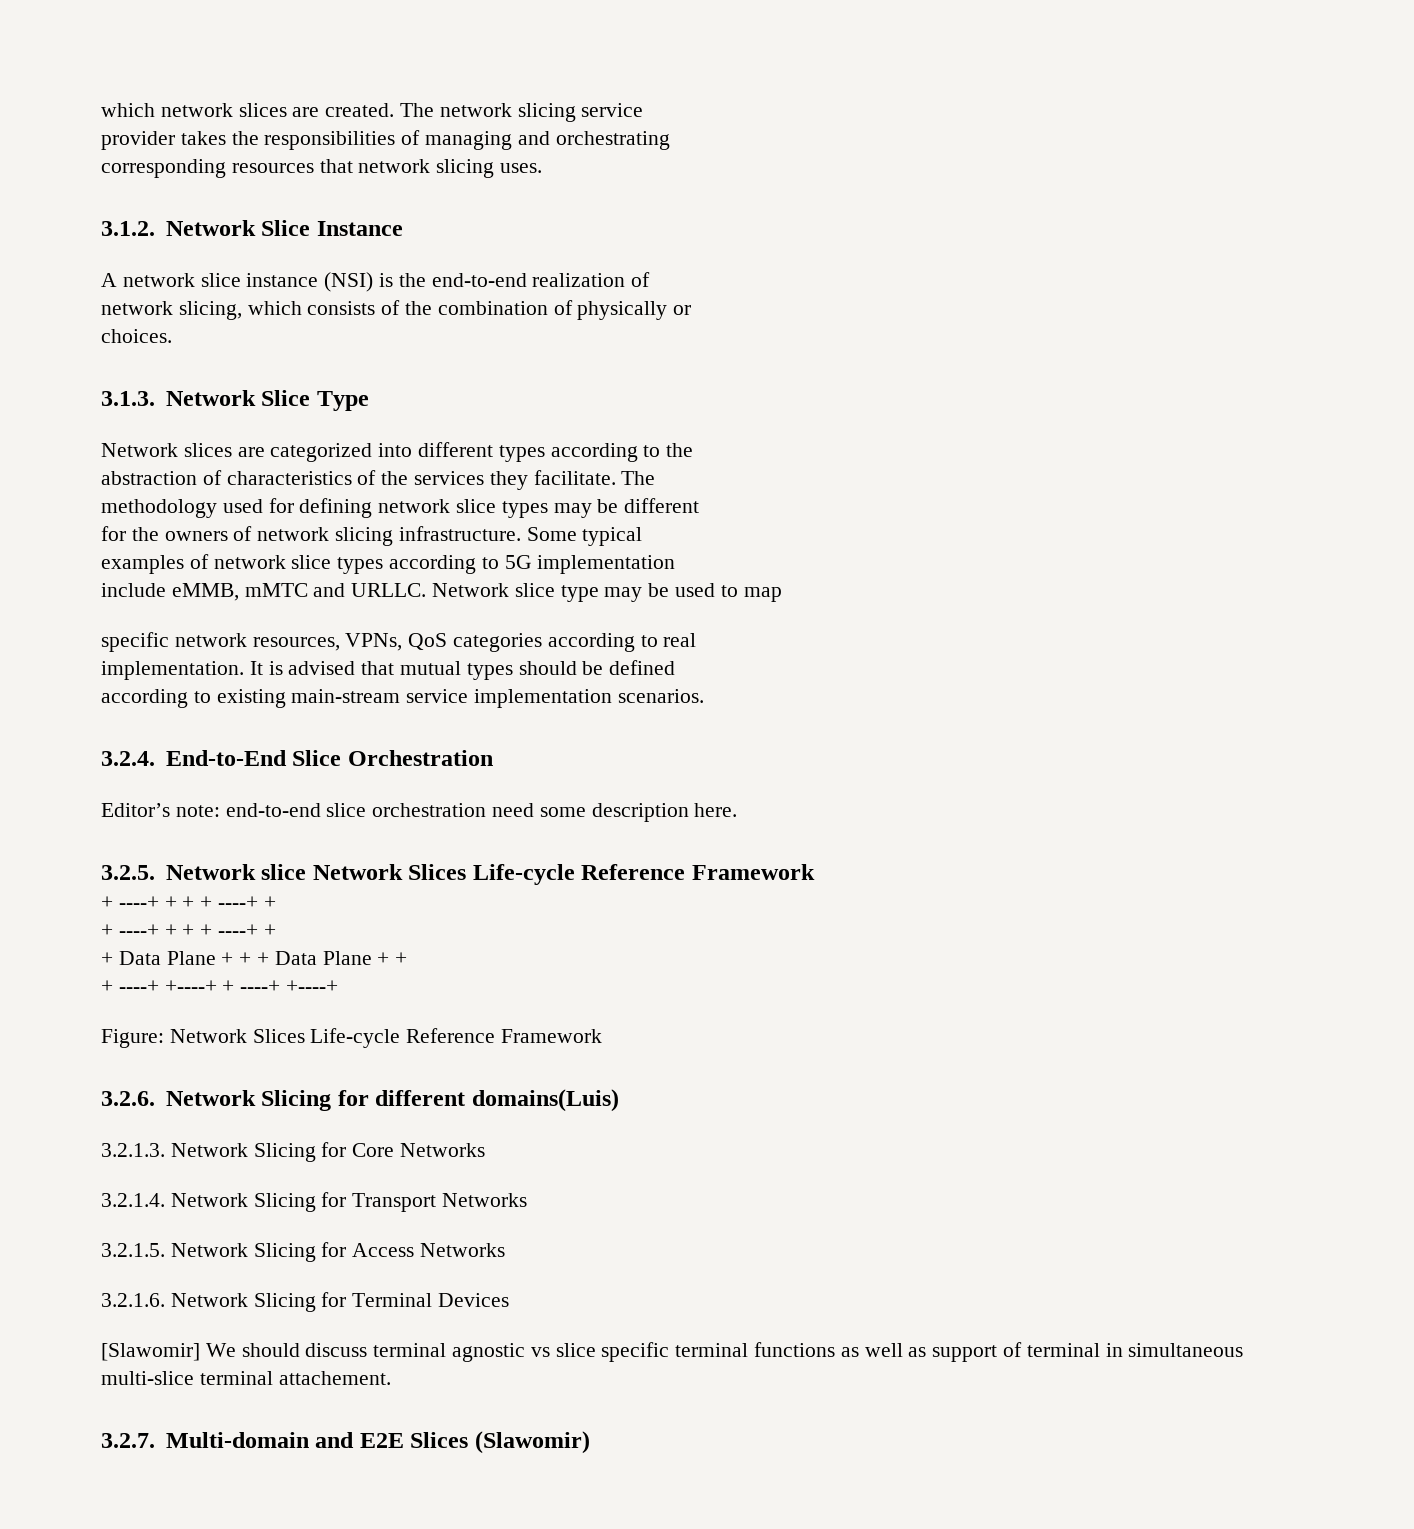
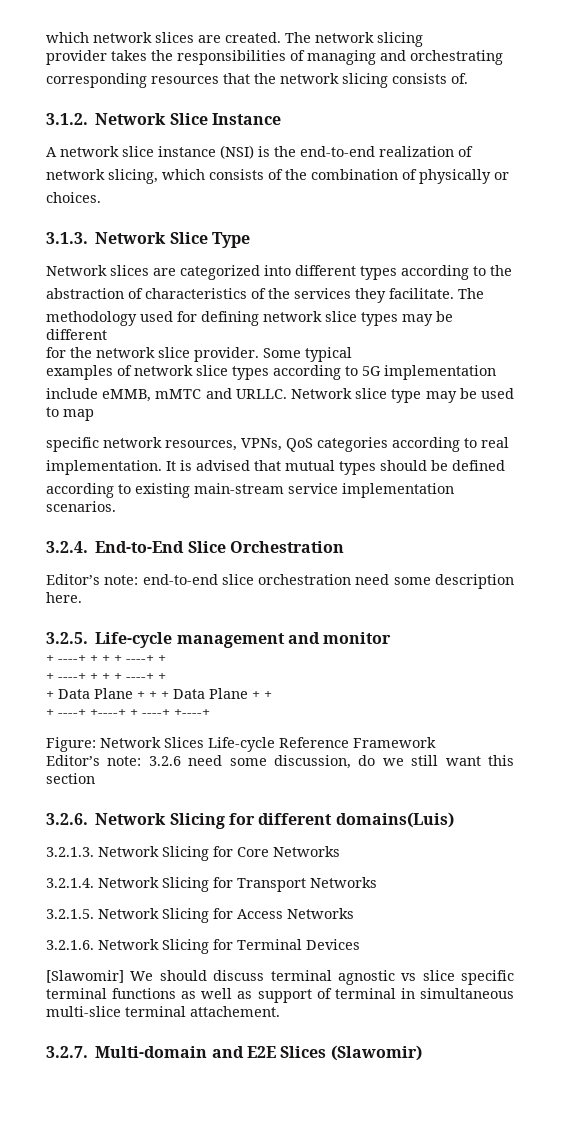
[581,103,644,117] service -> (423, 39) none
[358,159,543,178] network slicing uses. -> [254,73,468,88] the network slicing consists of.
[164,526,521,546] owners of network slicing infrastructure. -> [96,347,259,362] network slice provider.
[165,864,815,885] Network slice Network Slices Life-cycle Reference Framework -> [95,632,392,648] Life-cycle management and monitor
(603, 1036) none -> [46,755,514,769] [46,773,95,784] // Editor’s note: 3.2.6 need some discussion, do we still want this section

